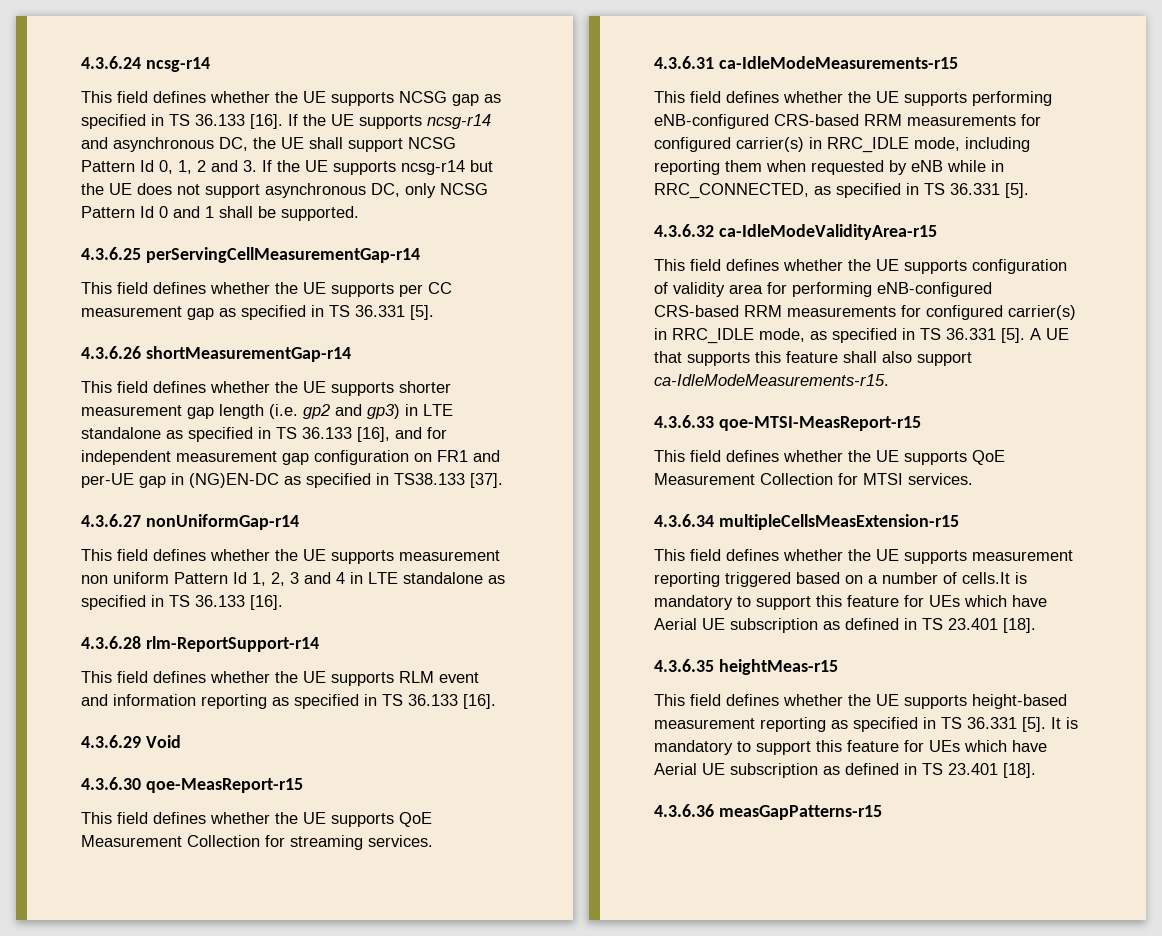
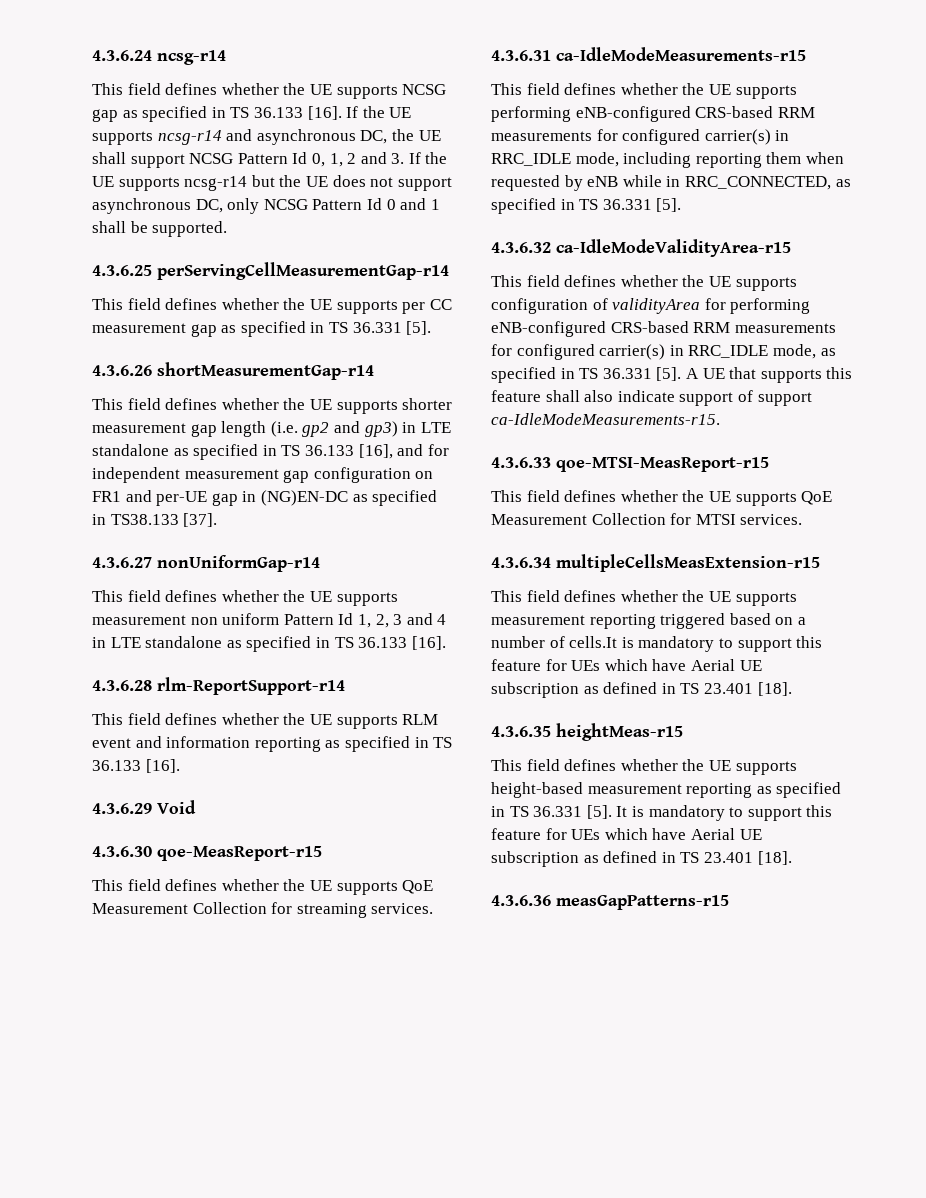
[673,282,763,297] validity area -> [612,298,701,314] validityArea
(912, 357) none -> [617,390,753,406] indicate support of

